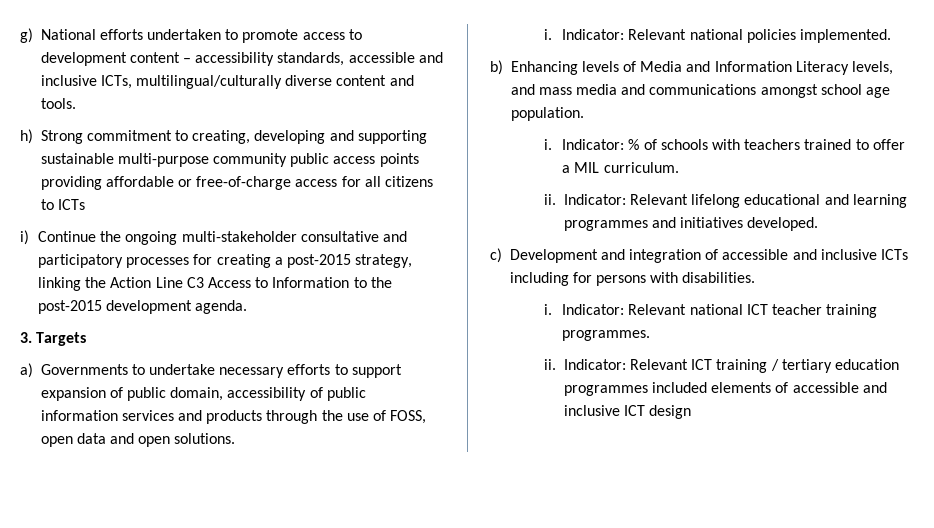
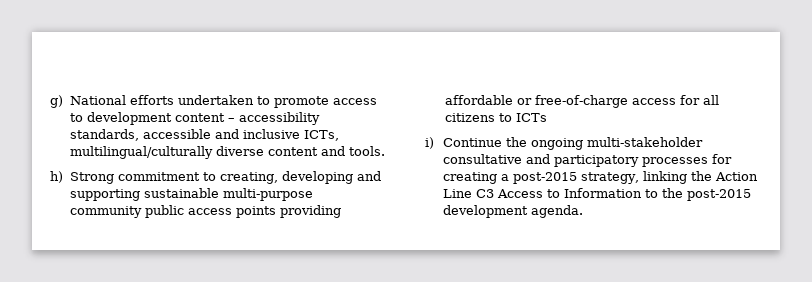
[20,332,87,346] [20,363,402,378] [40,387,366,401] [40,410,427,424] [40,433,236,447] [544,29,891,43] [490,60,894,75] [510,84,891,98] [510,107,584,121] [544,139,905,150] [562,162,679,173] [544,194,907,208] [563,217,819,231] [490,248,909,263] [509,272,756,286] [544,304,878,318] [562,330,651,341] [544,359,900,373] [563,382,887,396] [563,405,692,419] // 3. Targets // a) Governments to undertake necessary efforts to support expansion of public domain, accessibility of public information services and products through the use of FOSS, open data and open solutions. // i. Indicator: Relevant national policies implemented. // b) Enhancing levels of Media and Information Literacy levels, and mass media and communications amongst school age population. // i. Indicator: % of schools with teachers trained to offer a MIL curriculum. // ii. Indicator: Relevant lifelong educational and learning programmes and initiatives developed. // c) Development and integration of accessible and inclusive ICTs including for persons with disabilities. // i. Indicator: Relevant national ICT teacher training programmes. // ii. Indicator: Relevant ICT training / tertiary education programmes included elements of accessible and inclusive ICT design -> (584, 211) none

